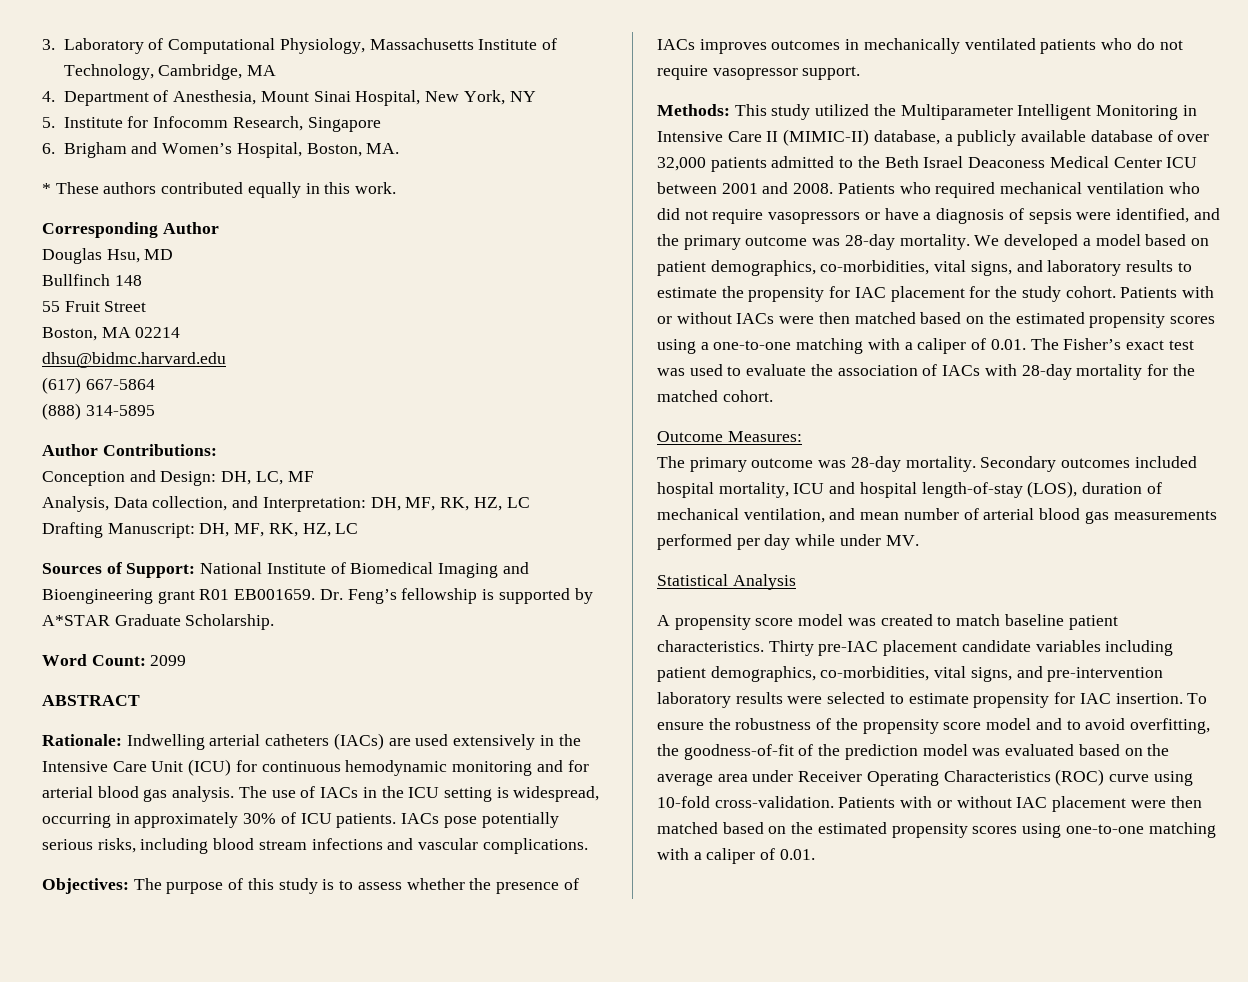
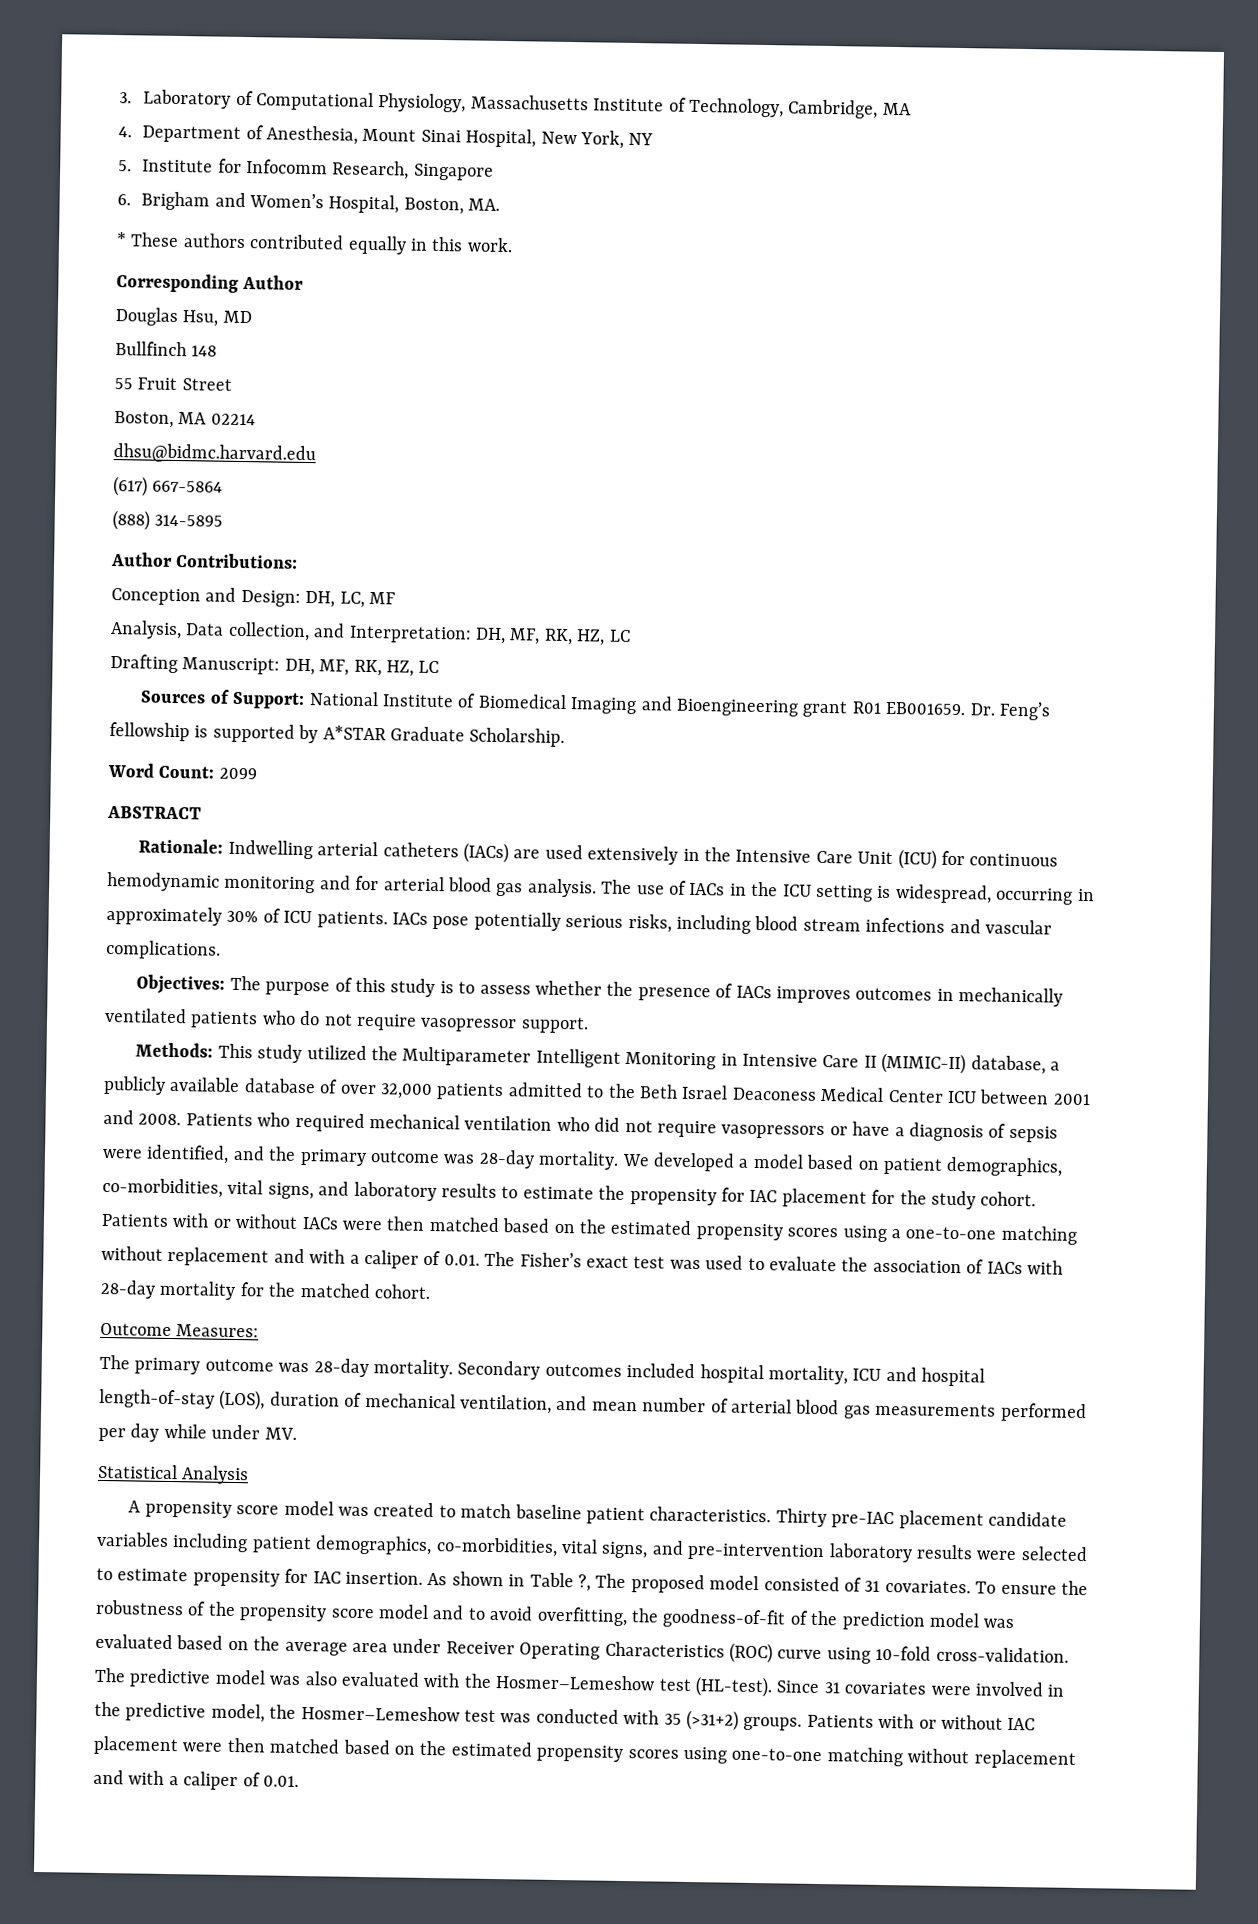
(864, 346) none -> [101,1245,305,1267] without replacement and
(1183, 698) none -> [427,1571,971,1594] As shown in Table ?, The proposed model consisted of 31 covariates.
(834, 802) none -> [94,1667,1065,1698] [94,1701,803,1731] The predictive model was also evaluated with the Hosmer–Lemeshow test (HL-test). Since 31 covariates were involved in the predictive model, the Hosmer–Lemeshow test was conducted with 35 (>31+2) groups.
(1216, 830) none -> [907,1748,1076,1769] [93,1769,124,1785] without replacement and

